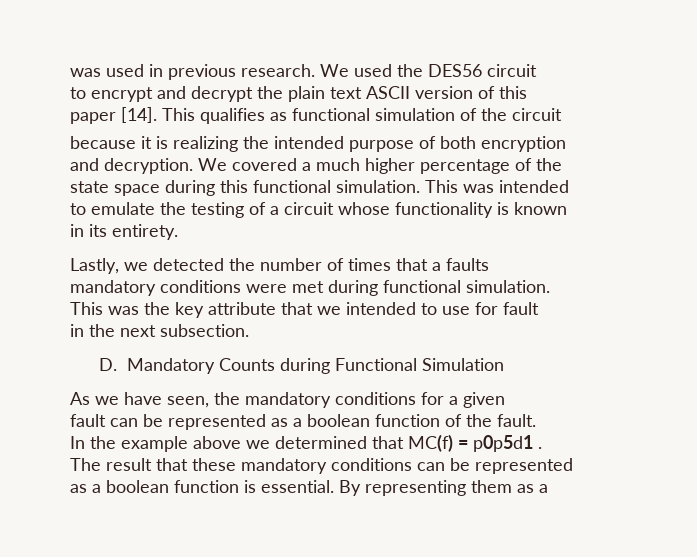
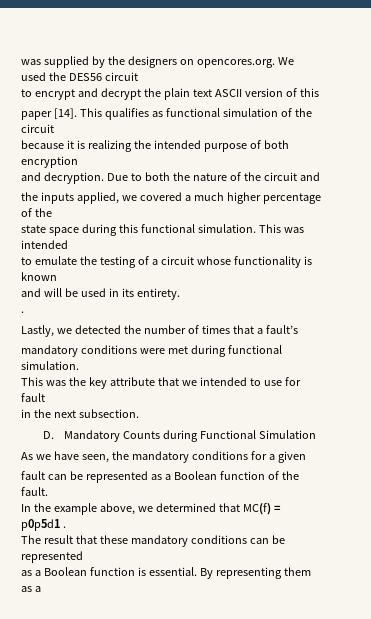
[70,64,315,80] was used in previous research. -> [21,56,275,68] was supplied by the designers on opencores.org.
[198,158,227,171] We -> [106,172,320,181] [21,192,137,204] Due to both the nature of the circuit and // the inputs applied, we
(567, 208) none -> [21,288,106,297] and will be used
(178, 232) none -> [21,311,24,313] // .
[446,258,489,271] faults -> [265,325,298,334] fault’s
[307,414,370,427] boolean -> [173,471,217,480] Boolean
[193,436,241,449] above -> [99,503,135,515] above,
[106,480,169,493] boolean -> [43,567,87,576] Boolean

